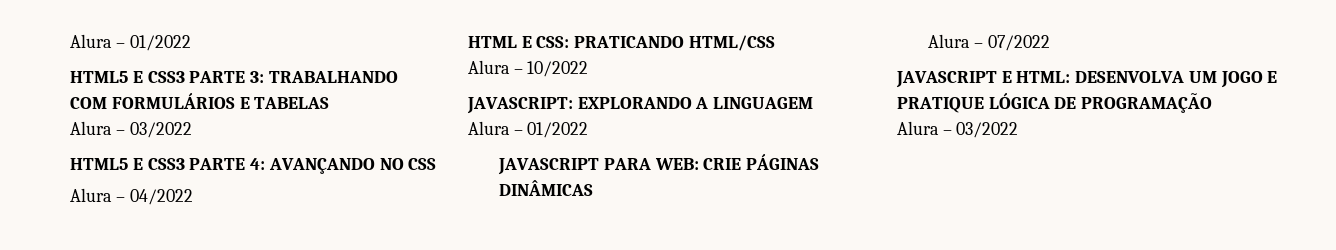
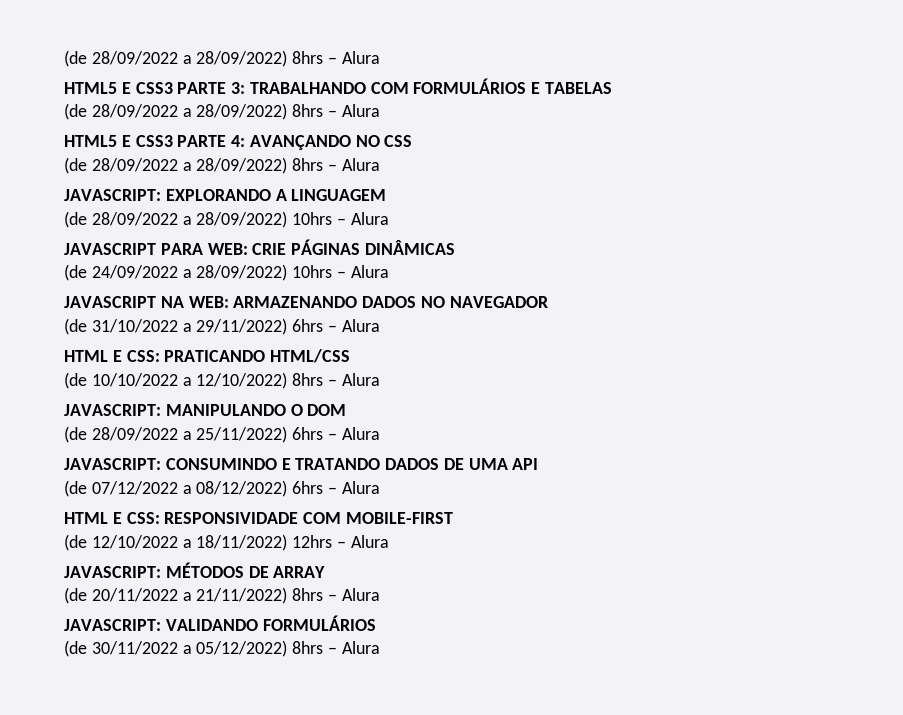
[70,34,191,51] Alura – 01/2022 -> [64,50,380,67] (de 28/09/2022 a 28/09/2022) 8hrs – Alura
[70,121,192,138] Alura – 03/2022 -> [64,103,380,120] (de 28/09/2022 a 28/09/2022) 8hrs – Alura
[70,188,193,205] [468,35,775,51] [468,60,589,77] [467,97,814,114] [468,121,589,138] Alura – 04/2022 // HTML E CSS: PRATICANDO HTML/CSS // Alura – 10/2022 // JAVASCRIPT: EXPLORANDO A LINGUAGEM // Alura – 01/2022 -> [64,157,380,174] [64,189,387,201] [64,211,389,228] (de 28/09/2022 a 28/09/2022) 8hrs – Alura // JAVASCRIPT: EXPLORANDO A LINGUAGEM // (de 28/09/2022 a 28/09/2022) 10hrs – Alura
[928,34,1050,51] [896,71,1278,88] [897,93,1213,113] [897,121,1019,138] Alura – 07/2022 // JAVASCRIPT E HTML: DESENVOLVA UM JOGO E PRATIQUE LÓGICA DE PROGRAMAÇÃO // Alura – 03/2022 -> [64,264,389,281] [64,296,548,308] [64,318,380,335] [64,349,351,363] [64,372,380,389] [64,404,347,416] [64,426,380,443] [64,458,539,470] [64,480,380,497] [64,512,453,524] [64,534,389,551] [64,562,326,578] [64,587,380,604] [64,615,376,631] [64,640,380,657] (de 24/09/2022 a 28/09/2022) 10hrs – Alura // JAVASCRIPT NA WEB: ARMAZENANDO DADOS NO NAVEGADOR // (de 31/10/2022 a 29/11/2022) 6hrs – Alura // HTML E CSS: PRATICANDO HTML/CSS // (de 10/10/2022 a 12/10/2022) 8hrs – Alura // JAVASCRIPT: MANIPULANDO O DOM // (de 28/09/2022 a 25/11/2022) 6hrs – Alura // JAVASCRIPT: CONSUMINDO E TRATANDO DADOS DE UMA API // (de 07/12/2022 a 08/12/2022) 6hrs – Alura // HTML E CSS: RESPONSIVIDADE COM MOBILE-FIRST // (de 12/10/2022 a 18/11/2022) 12hrs – Alura // JAVASCRIPT: MÉTODOS DE ARRAY // (de 20/11/2022 a 21/11/2022) 8hrs – Alura // JAVASCRIPT: VALIDANDO FORMULÁRIOS // (de 30/11/2022 a 05/12/2022) 8hrs – Alura

